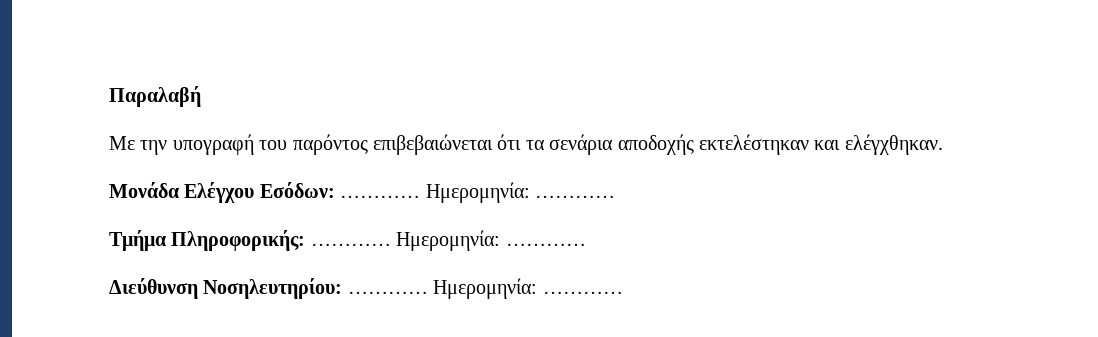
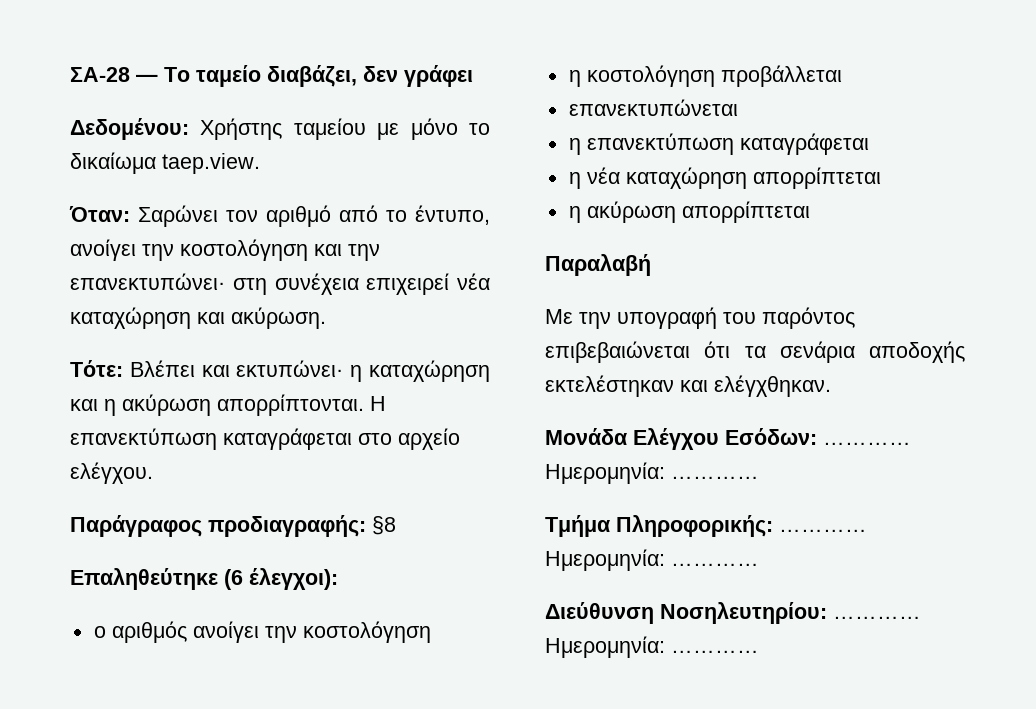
(109, 96) none -> [70,65,473,87] [70,118,490,140] [70,152,260,174] [69,205,490,227] [70,239,380,261] [70,273,490,295] [70,307,326,329] [70,360,490,382] [70,394,386,416] [70,428,460,450] [70,462,153,484] [70,515,396,537] [70,568,338,590] [93,621,431,643] [568,65,842,87] [568,99,738,116] [568,133,869,155] [568,167,881,189] [568,201,810,223] ΣΑ-28 — Το ταμείο διαβάζει, δεν γράφει // Δεδομένου: Χρήστης ταμείου με μόνο το δικαίωμα taep.view. // Όταν: Σαρώνει τον αριθμό από το έντυπο, ανοίγει την κοστολόγηση και την επανεκτυπώνει· στη συνέχεια επιχειρεί νέα καταχώρηση και ακύρωση. // Τότε: Βλέπει και εκτυπώνει· η καταχώρηση και η ακύρωση απορρίπτονται. Η επανεκτύπωση καταγράφεται στο αρχείο ελέγχου. // Παράγραφος προδιαγραφής: §8 // Επαληθεύτηκε (6 έλεγχοι): // ο αριθμός ανοίγει την κοστολόγηση // η κοστολόγηση προβάλλεται // επανεκτυπώνεται // η επανεκτύπωση καταγράφεται // η νέα καταχώρηση απορρίπτεται // η ακύρωση απορρίπτεται //

